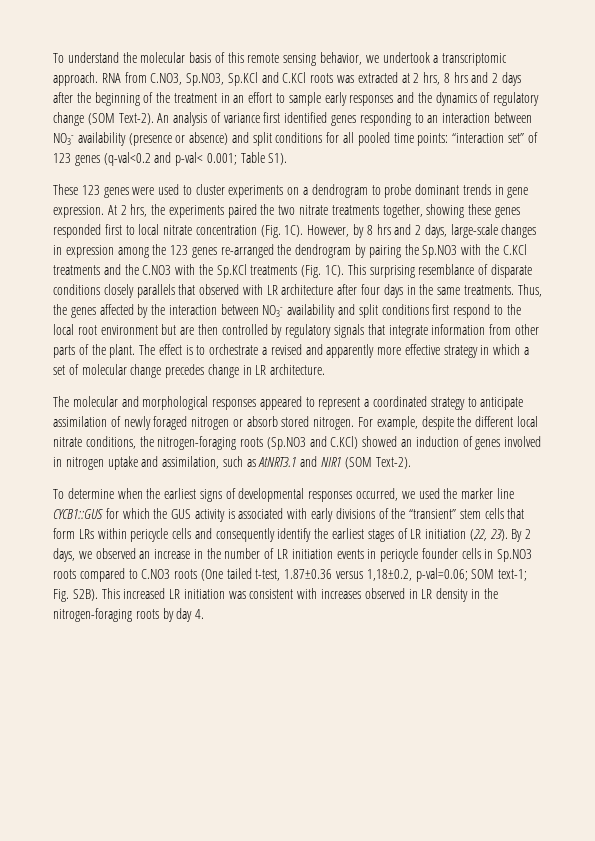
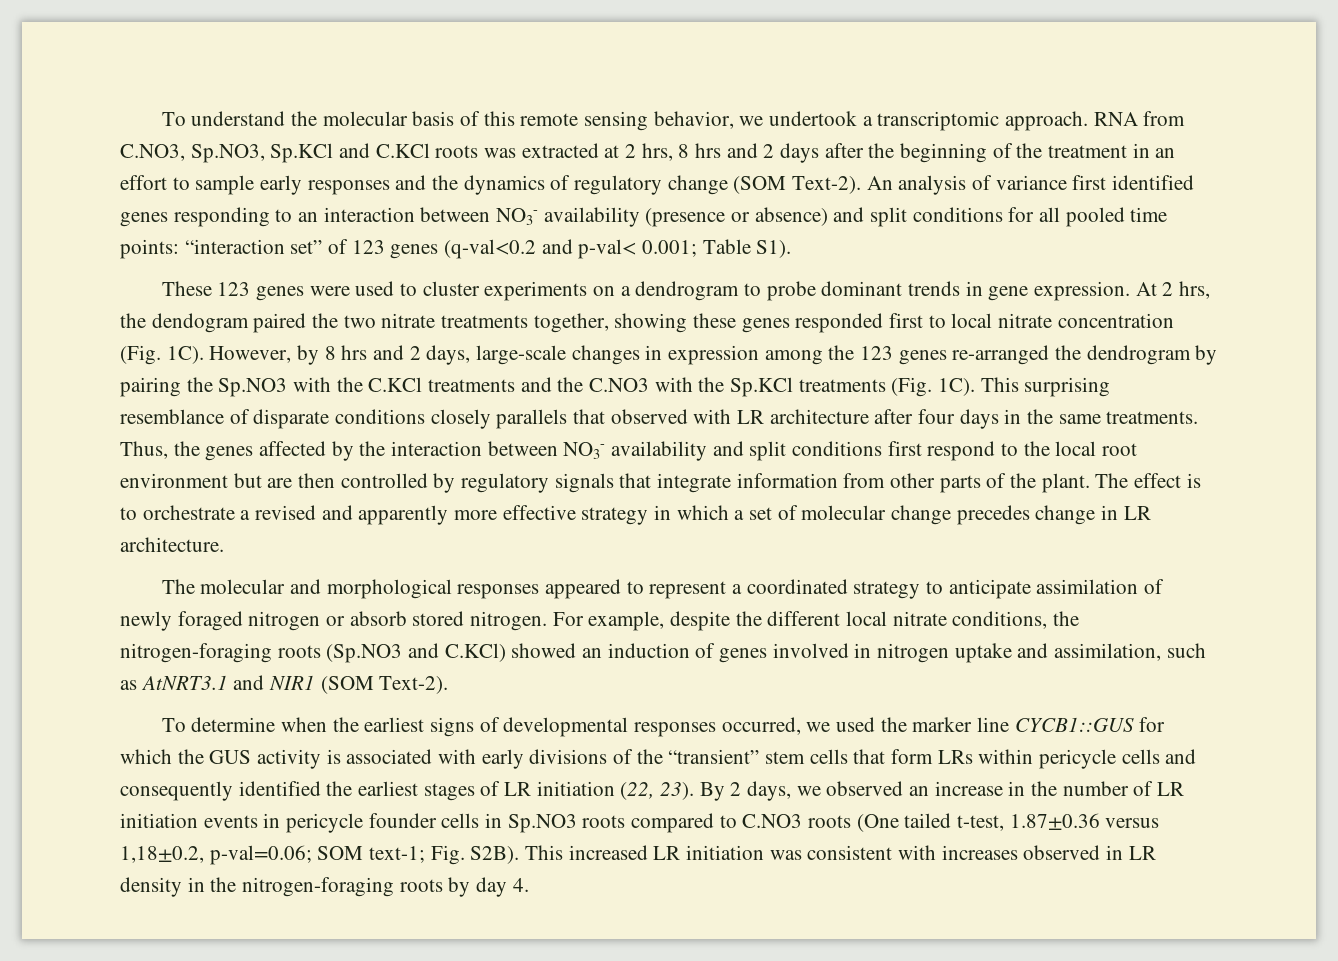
[168,205,224,218] experiments -> [151,313,249,333] dendogram
[277,528,312,542] identify -> [238,781,321,796] identified

